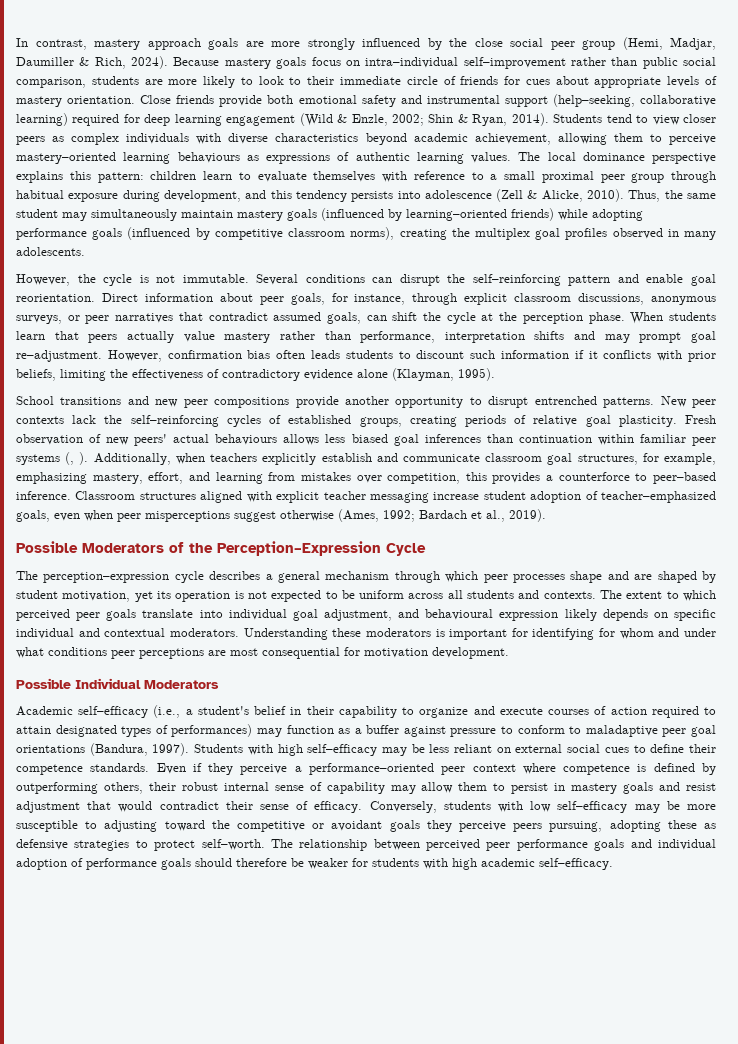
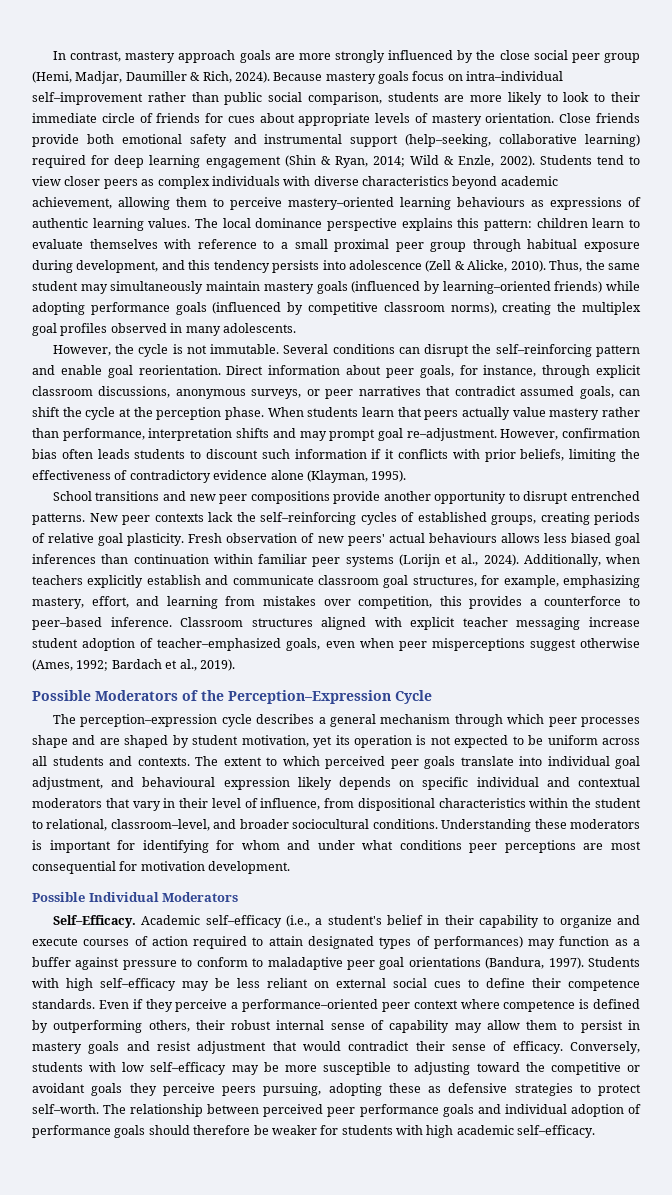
[299,113,549,126] (Wild & Enzle, 2002; Shin & Ryan, 2014). -> [284,155,535,168] (Shin & Ryan, 2014; Wild & Enzle, 2002).
[65,452,89,465] (, ). -> [398,554,519,567] (Lorijn et al., 2024).
[169,628,239,637] moderators. -> [32,798,641,811] [32,819,438,831] moderators that vary in their level of influence, from dispositional characteristics within the student to relational, classroom–level, and broader sociocultural conditions.
(219, 684) none -> [52,915,136,928] Self–Efficacy.

